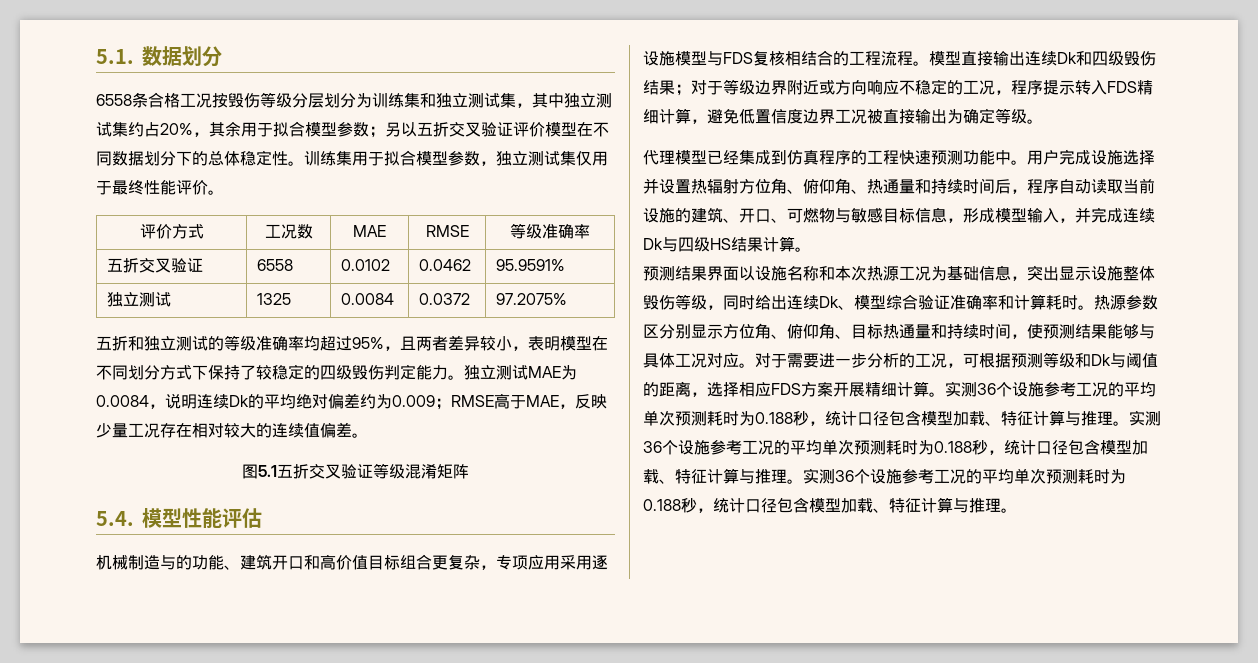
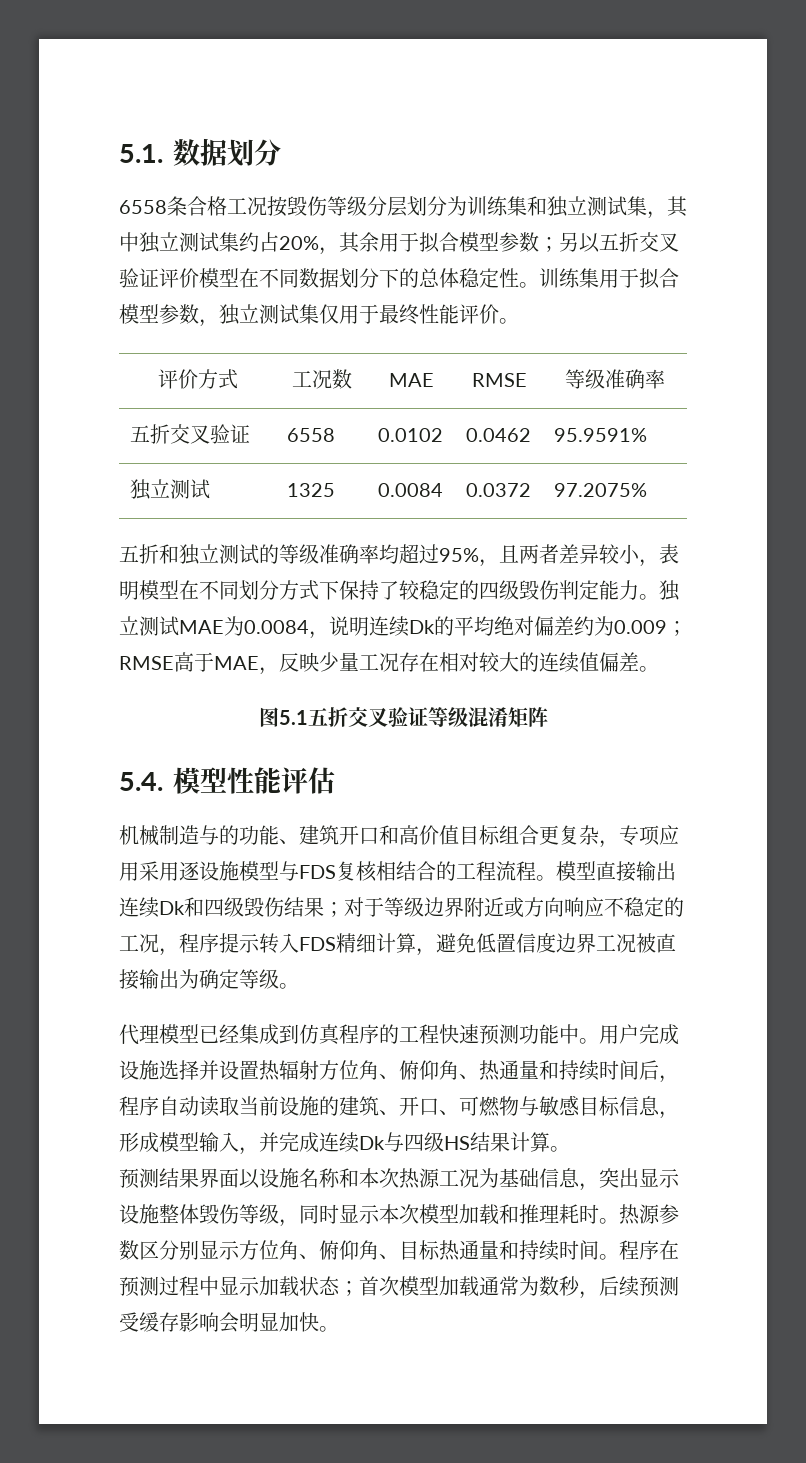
[755,294,1046,310] 给出连续Dk、模型综合验证准确率和计算 -> [339,1204,559,1225] 显示本次模型加载和推理
[1011,324,1155,339] [643,352,1158,368] [643,381,1156,397] [643,410,1161,426] [643,439,1148,455] [643,468,1126,484] [643,497,1001,513] ，使预测结果能够与具体工况对应。对于需要进一步分析的工况，可根据预测等级和Dk与阈值的距离，选择相应FDS方案开展精细计算。实测36个设施参考工况的平均单次预测耗时为0.188秒，统计口径包含模型加载、特征计算与推理。实测36个设施参考工况的平均单次预测耗时为0.188秒，统计口径包含模型加载、特征计算与推理。实测36个设施参考工况的平均单次预测耗时为0.188秒，统计口径包含模型加载、特征计算与推理 -> [599,1240,679,1260] [119,1276,679,1299] [119,1312,319,1333] 。程序在预测过程中显示加载状态；首次模型加载通常为数秒，后续预测受缓存影响会明显加快

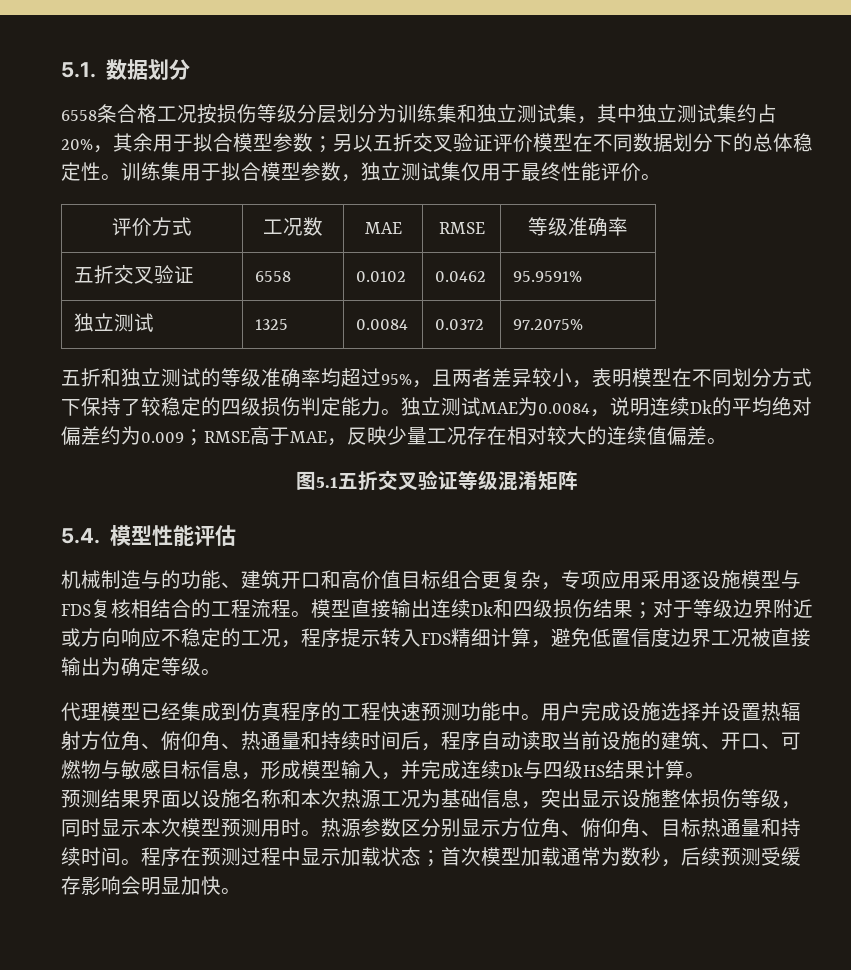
[287,196,307,216] 毁 -> [217,104,237,123] 损
[519,580,539,600] 毁 -> [261,397,281,416] 损
[244,897,264,917] 毁 -> [553,599,573,618] 损
[199,1204,219,1224] 毁 -> [701,789,721,808] 损
[459,1204,579,1225] 加载和推理耗 -> [221,818,281,837] 预测用

